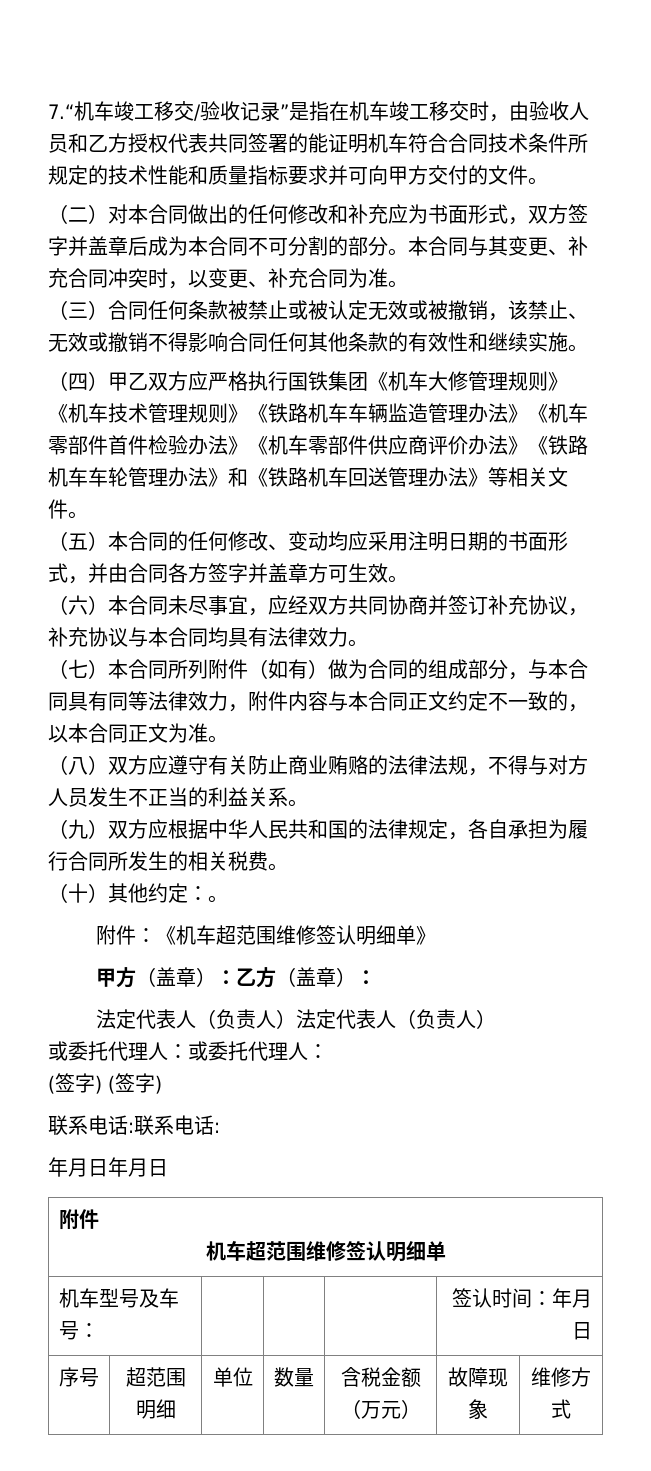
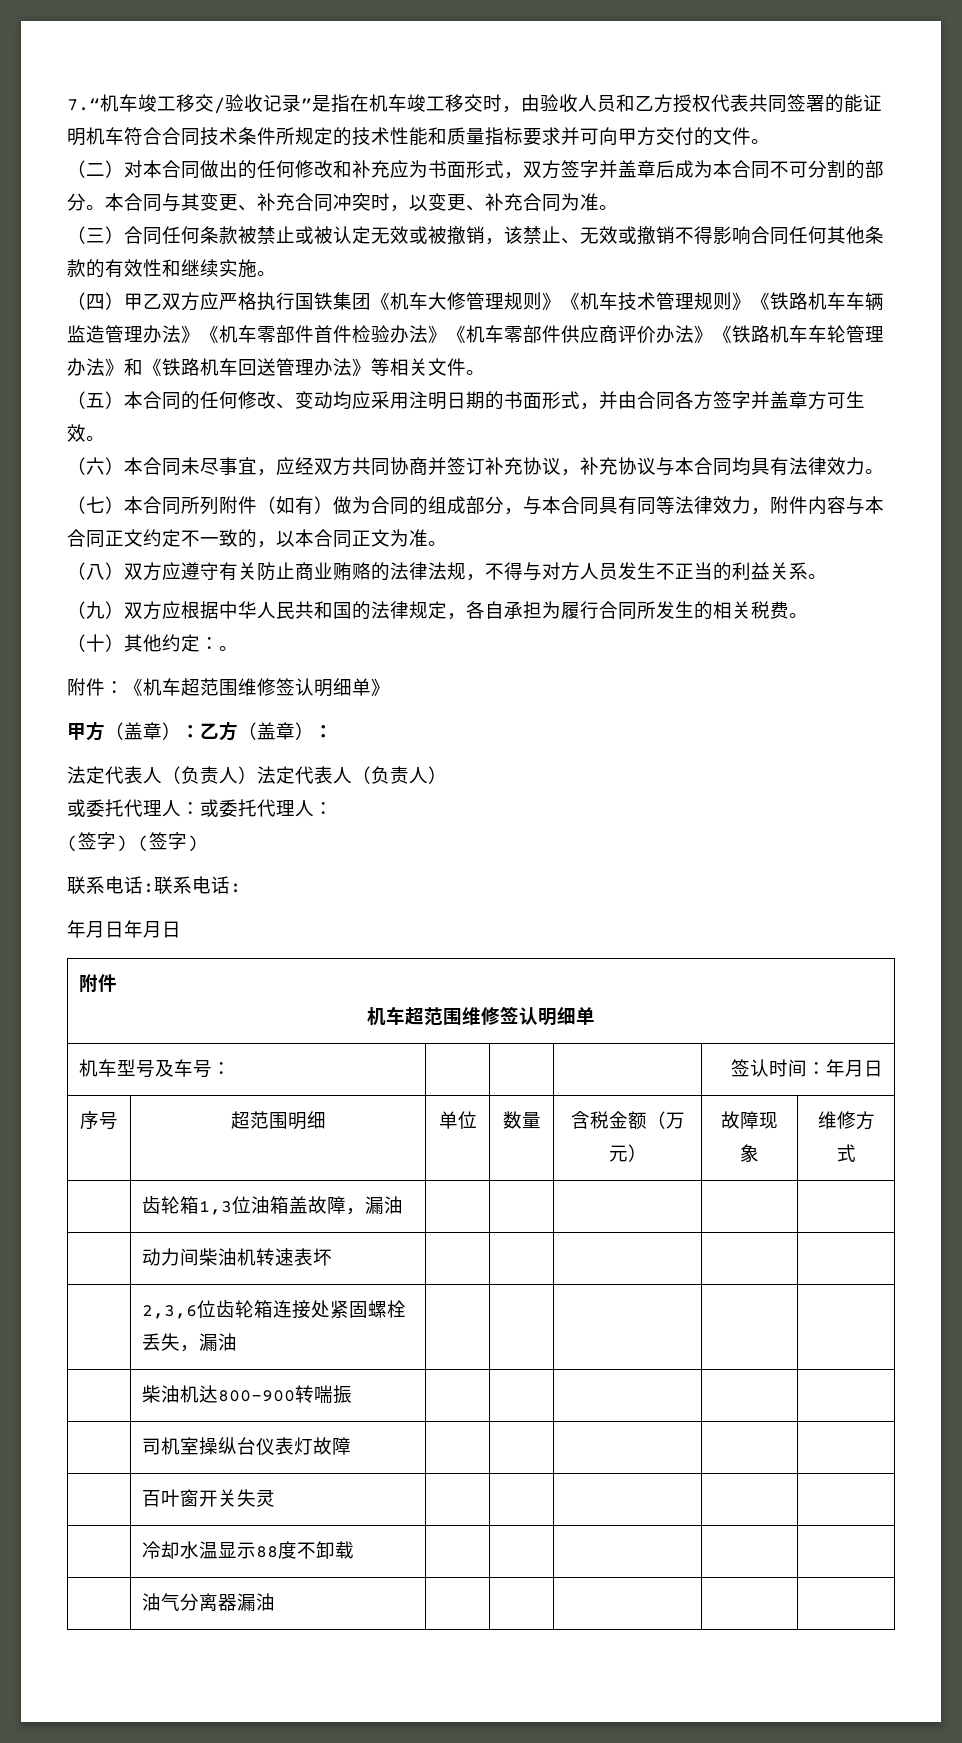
(571, 1409) none -> [141,1196,403,1215] [141,1248,332,1266] [141,1300,406,1319] [141,1333,237,1352] [141,1385,352,1404] [141,1437,351,1455] [141,1489,275,1507] [141,1541,354,1559] [141,1593,275,1611] // | 齿轮箱1,3位油箱盖故障，漏油 | | | | | // | 动力间柴油机转速表坏 | | | | | // | 2,3,6位齿轮箱连接处紧固螺栓丢失，漏油 | | | | | // | 柴油机达800-900转喘振 | | | | | // | 司机室操纵台仪表灯故障 | | | | | // | 百叶窗开关失灵 | | | | | // | 冷却水温显示88度不卸载 | | | | | // | 油气分离器漏油 | | | | |

